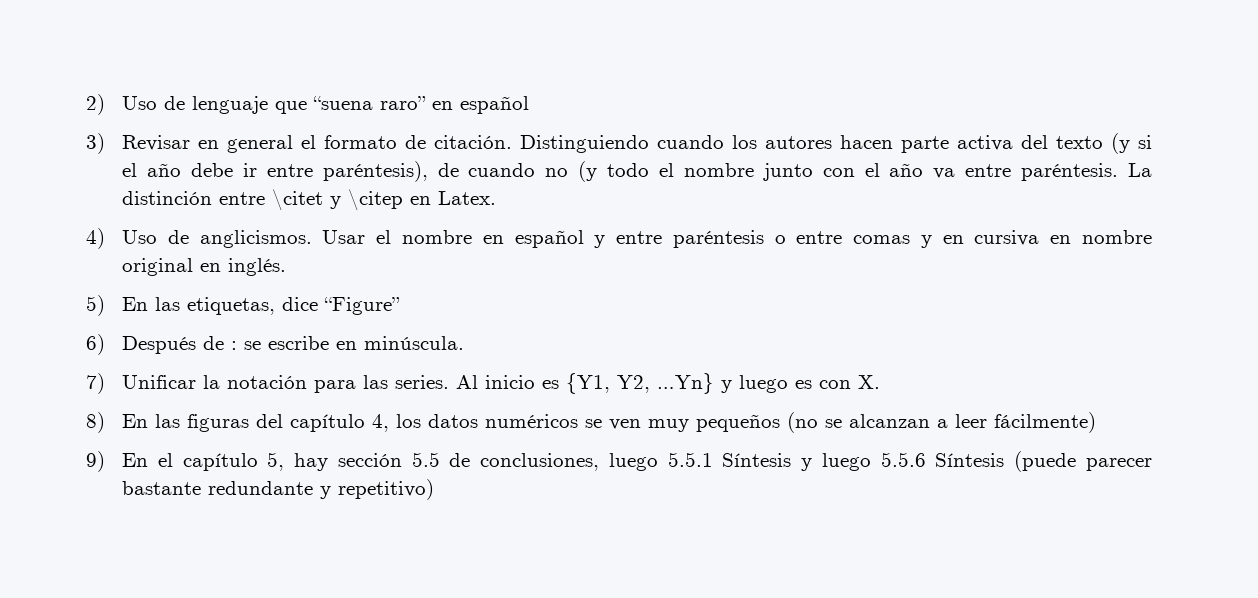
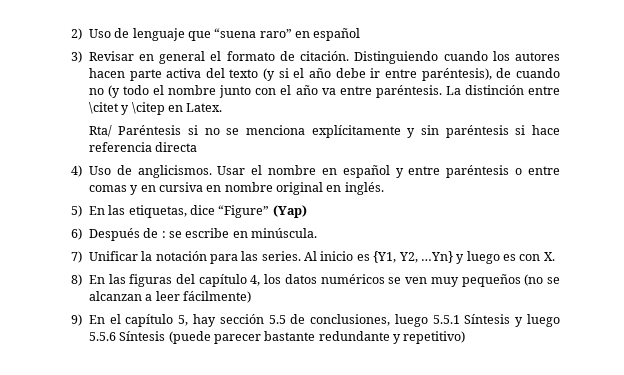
(497, 198) none -> [88,125,560,138] [88,142,198,152] // Rta/ Paréntesis si no se menciona explícitamente y sin paréntesis si hace referencia directa
(401, 306) none -> [272,205,307,218] (Yap)

